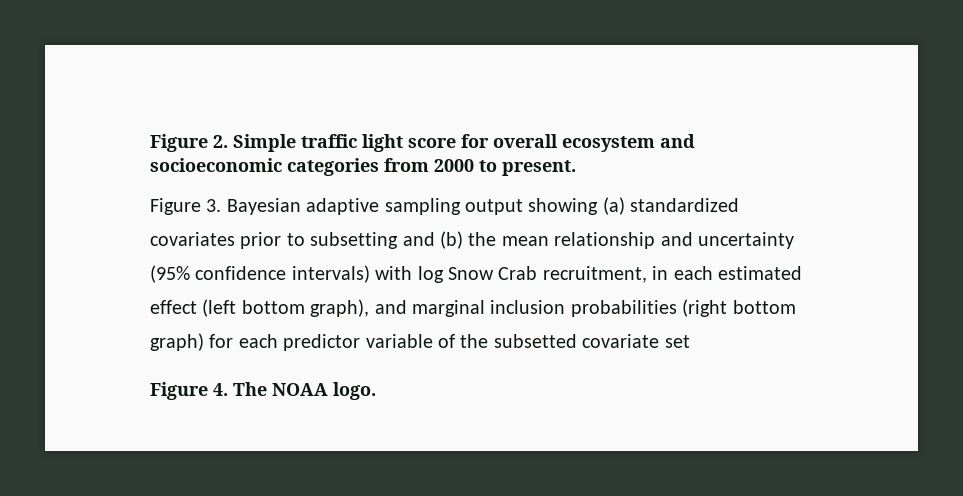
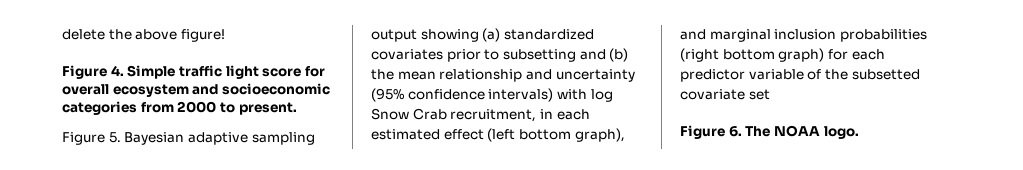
[150,134,228,152] Figure 2. -> [62,29,225,42] [62,65,124,79] delete the above figure! // Figure 4.
[206,199,222,212] 3. -> [108,132,121,143] 5.
[213,383,228,396] 4. -> [728,126,742,137] 6.

